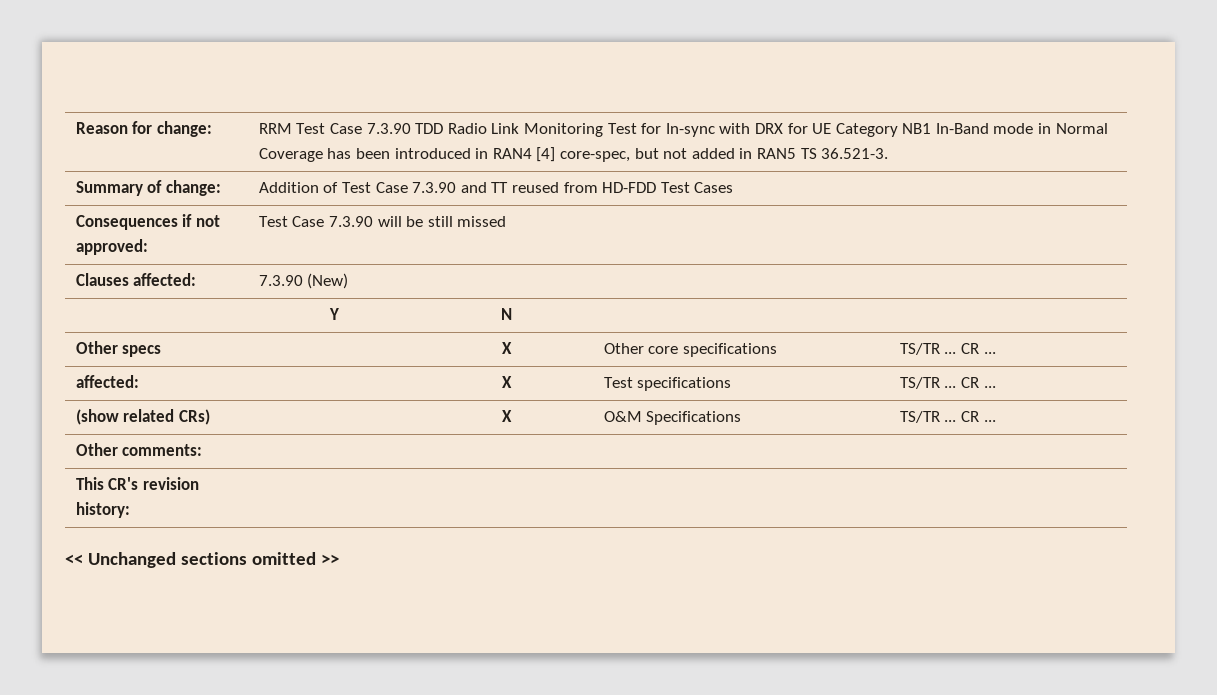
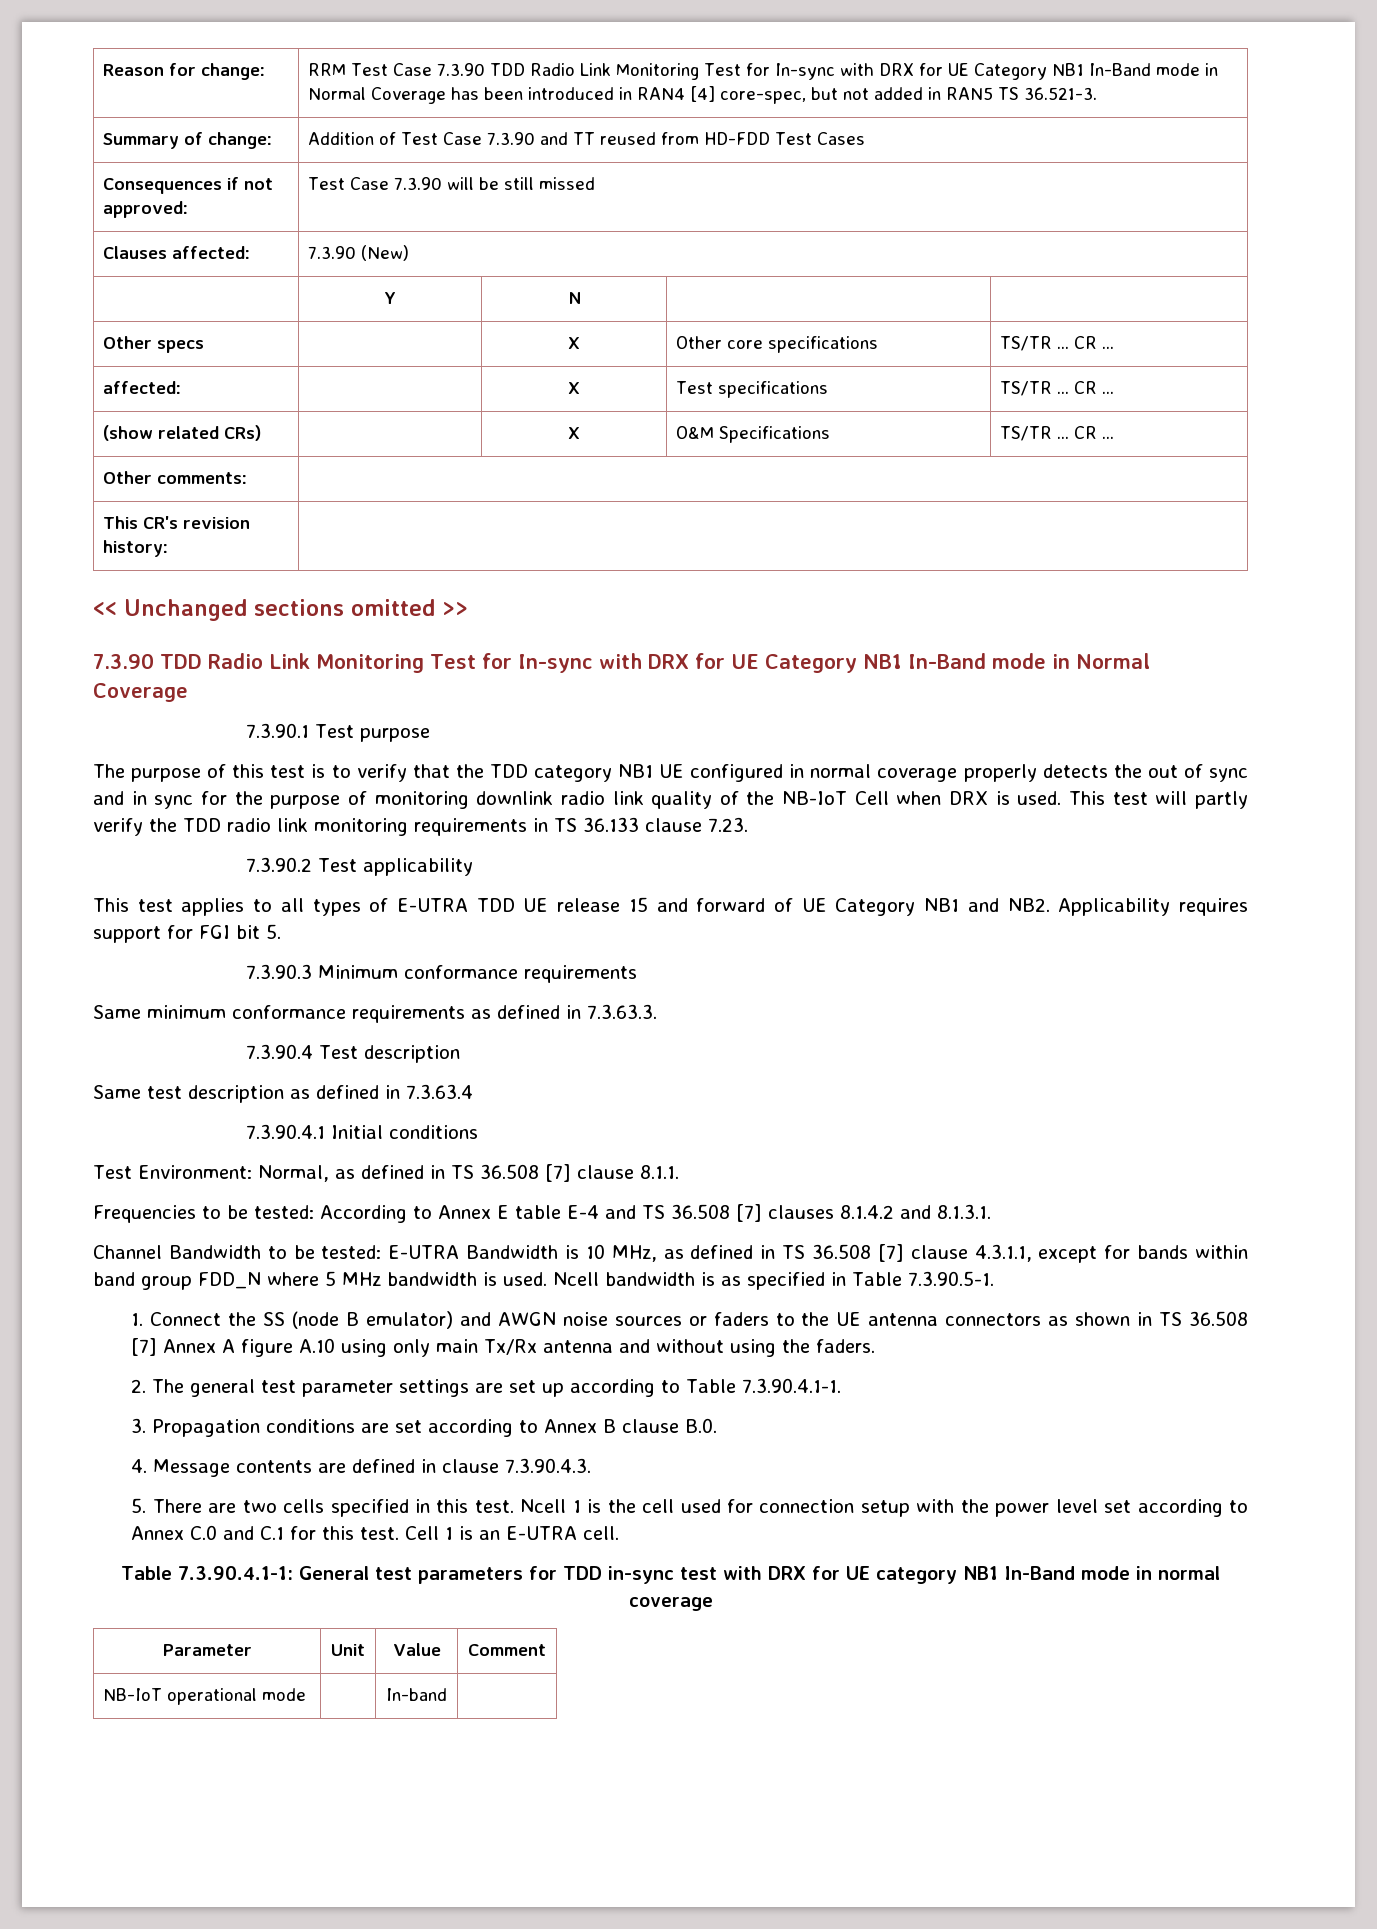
(339, 559) none -> [93,653,1150,673] [93,683,188,702] [246,723,431,742] [93,764,1249,782] [93,791,1249,809] [93,817,748,836] [246,857,474,876] [93,897,1248,916] [93,924,281,943] [246,964,638,983] [93,1004,657,1023] [246,1044,461,1063] [93,1084,473,1103] [246,1124,479,1139] [93,1164,679,1182] [93,1204,991,1223] [93,1244,1249,1263] [93,1271,994,1290] [131,1311,1248,1329] [131,1338,876,1357] [131,1378,842,1397] [131,1418,718,1437] [131,1458,592,1477] [131,1498,1248,1517] [131,1525,620,1540] [121,1566,1220,1584] [628,1597,713,1611] [162,1644,252,1656] [331,1644,365,1656] [392,1643,441,1656] [468,1644,546,1656] [103,1688,307,1705] [386,1688,447,1701] // 7.3.90 TDD Radio Link Monitoring Test for In-sync with DRX for UE Category NB1 In-Band mode in Normal Coverage // 7.3.90.1 Test purpose // The purpose of this test is to verify that the TDD category NB1 UE configured in normal coverage properly detects the out of sync and in sync for the purpose of monitoring downlink radio link quality of the NB-IoT Cell when DRX is used. This test will partly verify the TDD radio link monitoring requirements in TS 36.133 clause 7.23. // 7.3.90.2 Test applicability // This test applies to all types of E-UTRA TDD UE release 15 and forward of UE Category NB1 and NB2. Applicability requires support for FGI bit 5. // 7.3.90.3 Minimum conformance requirements // Same minimum conformance requirements as defined in 7.3.63.3. // 7.3.90.4 Test description // Same test description as defined in 7.3.63.4 // 7.3.90.4.1 Initial conditions // Test Environment: Normal, as defined in TS 36.508 [7] clause 8.1.1. // Frequencies to be tested: According to Annex E table E-4 and TS 36.508 [7] clauses 8.1.4.2 and 8.1.3.1. // Channel Bandwidth to be tested: E-UTRA Bandwidth is 10 MHz, as defined in TS 36.508 [7] clause 4.3.1.1, except for bands within band group FDD_N where 5 MHz bandwidth is used. Ncell bandwidth is as specified in Table 7.3.90.5-1. // 1. Connect the SS (node B emulator) and AWGN noise sources or faders to the UE antenna connectors as shown in TS 36.508 [7] Annex A figure A.10 using only main Tx/Rx antenna and without using the faders. // 2. The general test parameter settings are set up according to Table 7.3.90.4.1-1. // 3. Propagation conditions are set according to Annex B clause B.0. // 4. Message contents are defined in clause 7.3.90.4.3. // 5. There are two cells specified in this test. Ncell 1 is the cell used for connection setup with the power level set according to Annex C.0 and C.1 for this test. Cell 1 is an E-UTRA cell. // Table 7.3.90.4.1-1: General test parameters for TDD in-sync test with DRX for UE category NB1 In-Band mode in normal coverage // Parameter | Unit | Value | Comment // NB-IoT operational mode | | In-band |

